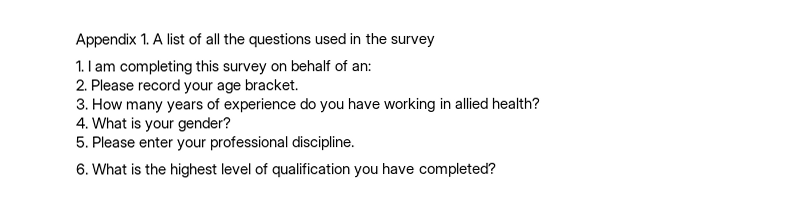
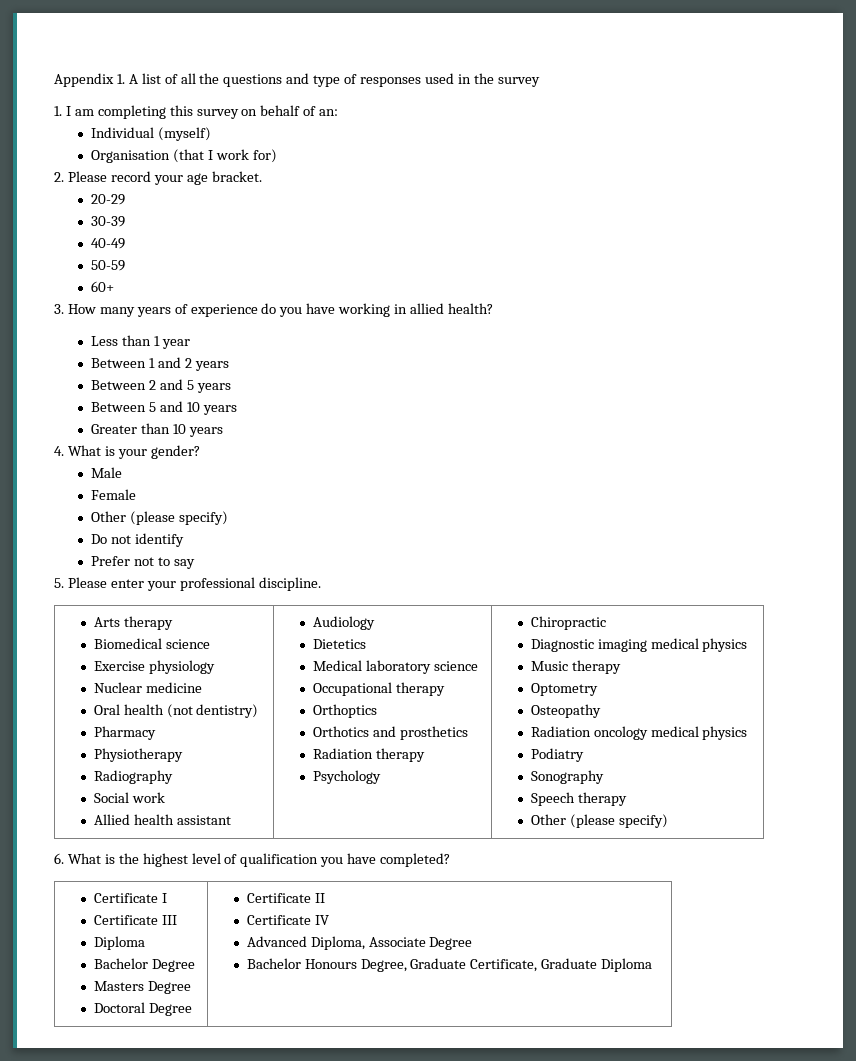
(312, 40) none -> [286,73,422,87] and type of responses
(372, 67) none -> [91,127,212,141] [91,149,277,163] // Individual (myself) // Organisation (that I work for)
(299, 85) none -> [91,194,126,205] [91,216,126,227] [91,238,126,249] [91,260,126,271] [91,281,115,292] // 20-29 // 30-39 // 40-49 // 50-59 // 60+
(541, 103) none -> [91,335,190,349] [91,357,229,371] [91,379,231,393] [91,401,237,415] [91,423,223,437] // Less than 1 year // Between 1 and 2 years // Between 2 and 5 years // Between 5 and 10 years // Greater than 10 years
(233, 124) none -> [91,467,123,478] [91,489,137,500] [91,511,228,525] [91,533,184,547] [91,556,195,569] // Male // Female // Other (please specify) // Do not identify // Prefer not to say
(356, 143) none -> [93,616,173,630] [93,638,210,649] [93,660,215,674] [93,682,202,693] [93,704,259,718] [93,726,156,740] [93,748,183,762] [93,770,173,784] [93,792,165,803] [93,814,231,825] [312,616,375,630] [312,639,366,649] [312,660,478,674] [312,682,445,696] [312,704,377,718] [312,726,468,740] [312,748,425,762] [312,770,381,784] [530,616,606,630] [530,638,748,652] [530,660,621,674] [530,683,598,696] [530,704,601,718] [530,726,748,740] [530,748,584,762] [530,770,604,784] [530,792,627,806] [530,814,668,828] // Arts therapy // Biomedical science // Exercise physiology // Nuclear medicine // Oral health (not dentistry) // Pharmacy // Physiotherapy // Radiography // Social work // Allied health assistant | Audiology // Dietetics // Medical laboratory science // Occupational therapy // Orthoptics // Orthotics and prosthetics // Radiation therapy // Psychology | Chiropractic // Diagnostic imaging medical physics // Music therapy // Optometry // Osteopathy // Radiation oncology medical physics // Podiatry // Sonography // Speech therapy // Other (please specify)
(497, 169) none -> [93,893,167,903] [93,915,177,925] [93,936,145,950] [93,958,195,972] [93,981,191,994] [93,1002,192,1016] [246,893,325,903] [246,915,329,925] [246,936,473,950] [246,958,653,972] // Certificate I // Certificate III // Diploma // Bachelor Degree // Masters Degree // Doctoral Degree | Certificate II // Certificate IV // Advanced Diploma, Associate Degree // Bachelor Honours Degree, Graduate Certificate, Graduate Diploma

